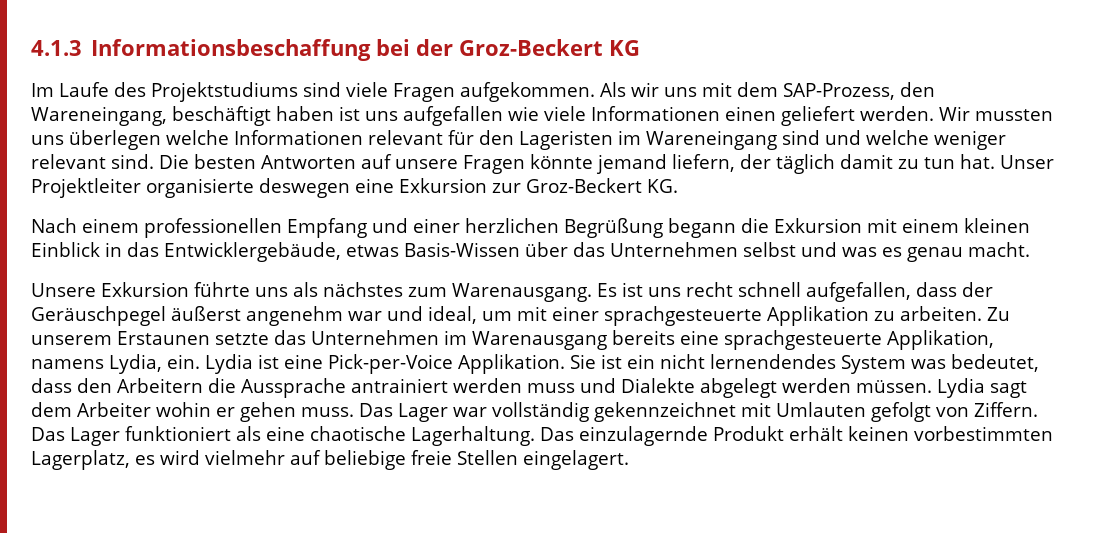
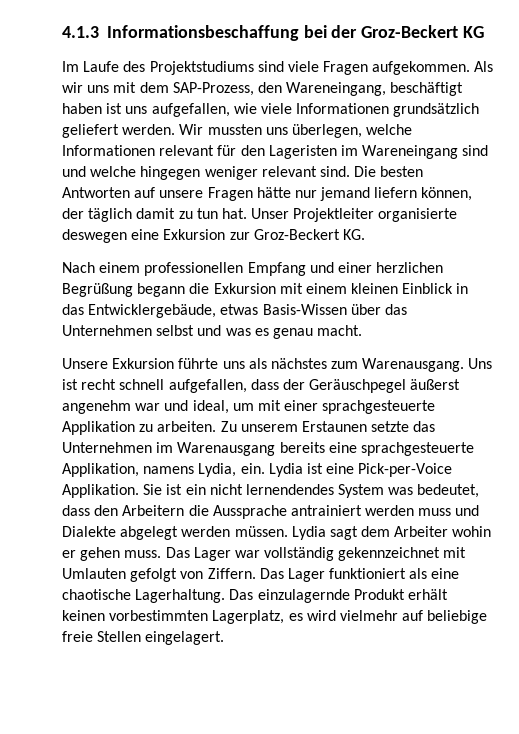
[403,106,503,126] aufgefallen -> [151,103,230,117] aufgefallen,
[725,106,776,121] einen -> [393,103,480,117] grundsätzlich
[69,130,161,150] überlegen -> [291,124,362,138] überlegen,
(929, 137) none -> [140,166,201,180] hingegen
[530,154,735,174] könnte jemand liefern, -> [256,187,473,201] hätte nur jemand liefern können,
[597,282,681,297] Es ist uns -> [468,358,493,369] [62,379,78,390] Uns ist

